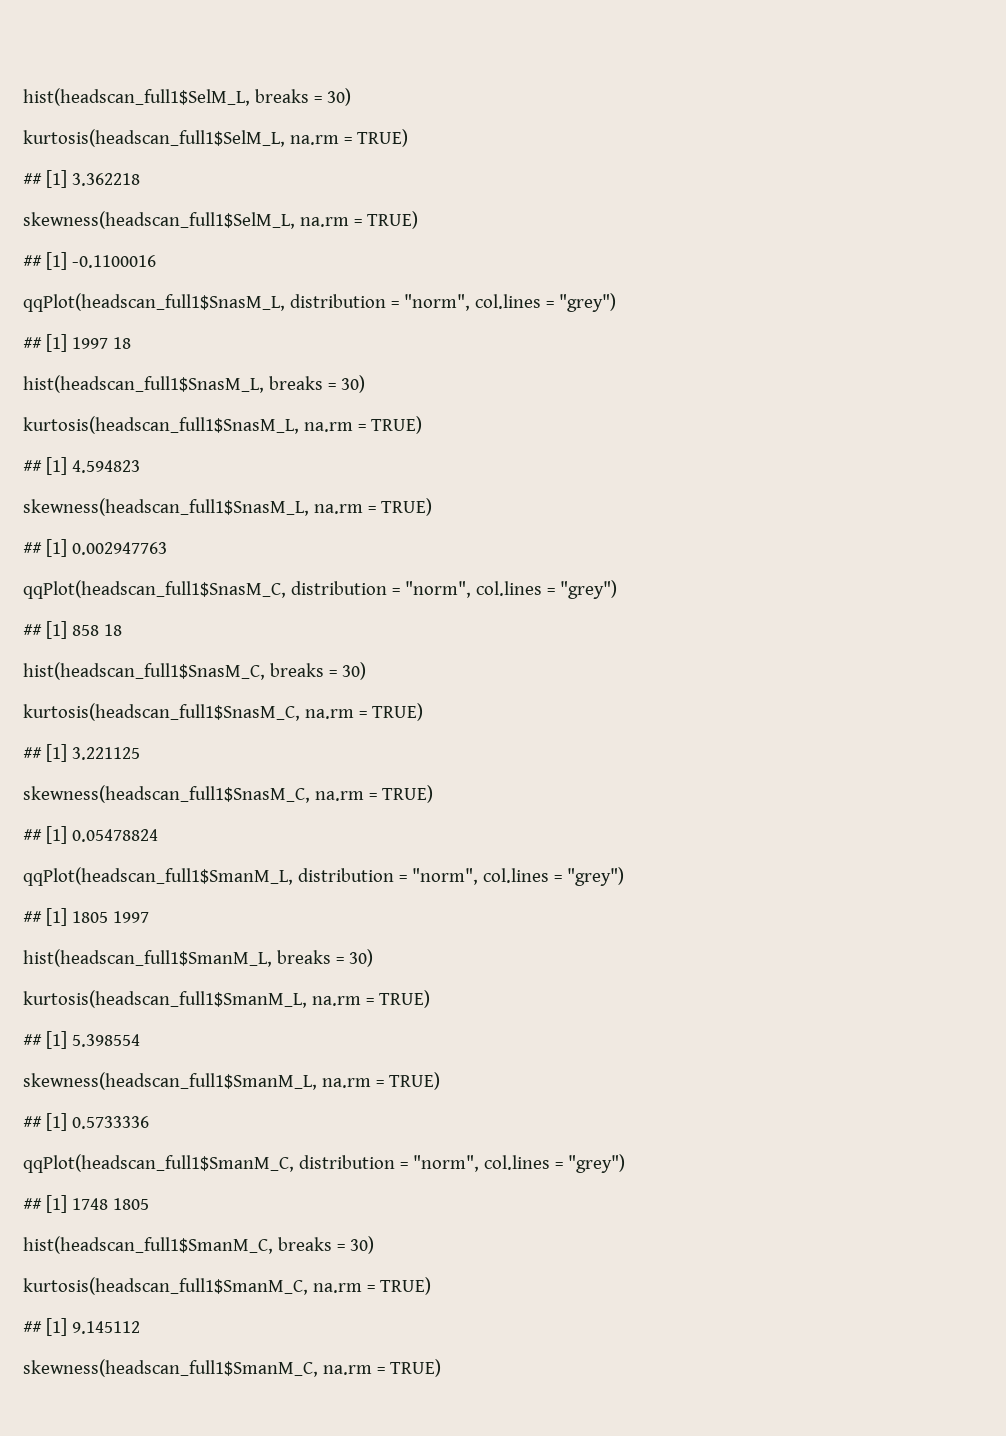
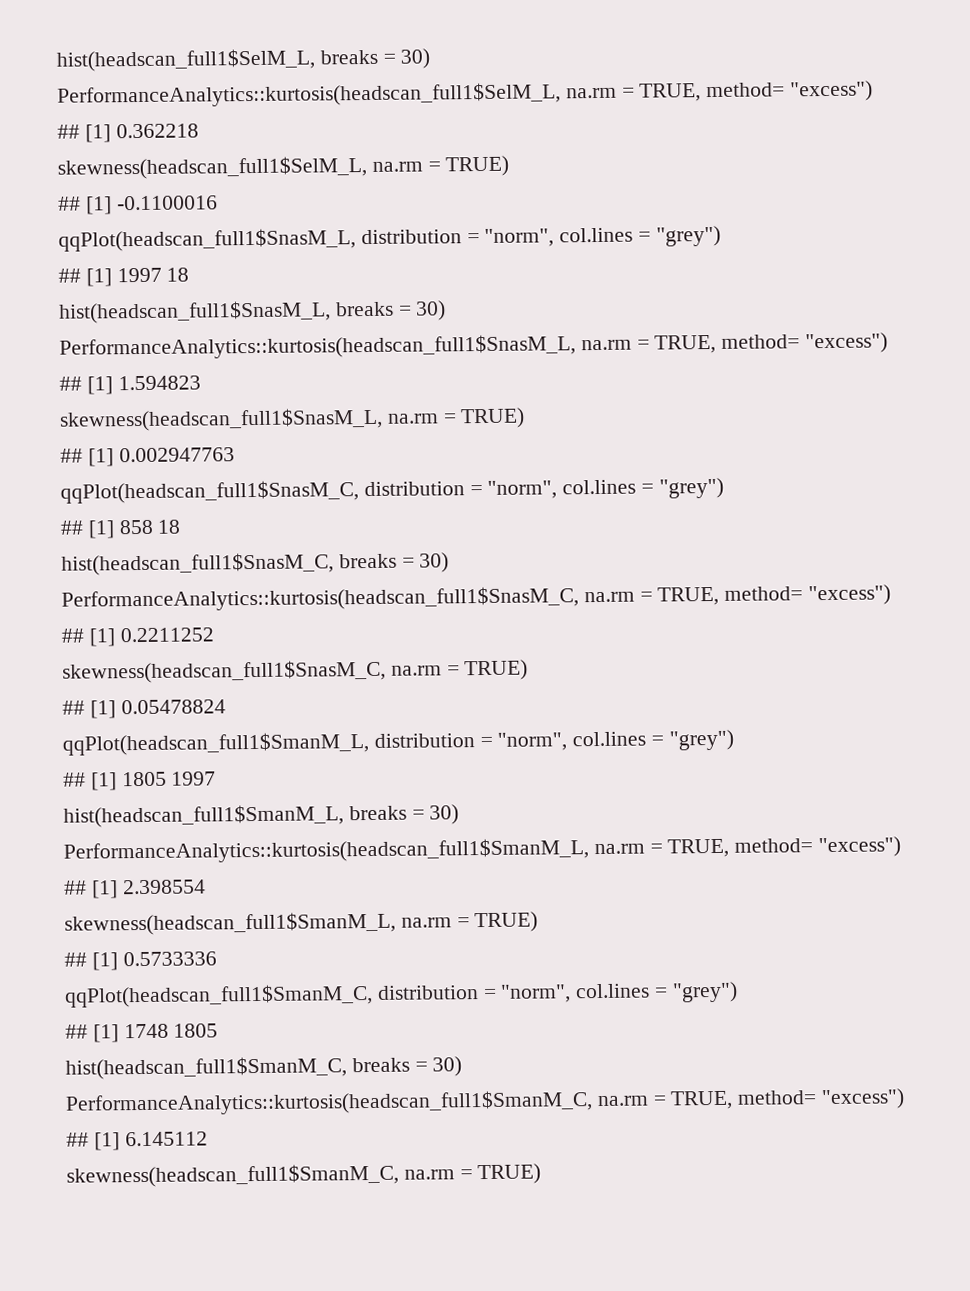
[23,129,408,147] [23,170,140,188] kurtosis(headscan_full1$SelM_L, na.rm = TRUE) // ## [1] 3.362218 -> [57,80,874,108] [57,123,199,143] PerformanceAnalytics::kurtosis(headscan_full1$SelM_L, na.rm = TRUE, method= "excess") // ## [1] 0.362218
[23,416,422,434] [23,457,140,475] kurtosis(headscan_full1$SnasM_L, na.rm = TRUE) // ## [1] 4.594823 -> [59,332,889,360] [59,375,201,395] PerformanceAnalytics::kurtosis(headscan_full1$SnasM_L, na.rm = TRUE, method= "excess") // ## [1] 1.594823
[23,703,423,721] [23,744,140,762] kurtosis(headscan_full1$SnasM_C, na.rm = TRUE) // ## [1] 3.221125 -> [61,584,892,612] [61,627,214,647] PerformanceAnalytics::kurtosis(headscan_full1$SnasM_C, na.rm = TRUE, method= "excess") // ## [1] 0.2211252
[23,990,430,1008] [23,1031,140,1049] kurtosis(headscan_full1$SmanM_L, na.rm = TRUE) // ## [1] 5.398554 -> [63,836,902,864] [64,879,206,899] PerformanceAnalytics::kurtosis(headscan_full1$SmanM_L, na.rm = TRUE, method= "excess") // ## [1] 2.398554
[23,1277,431,1295] [23,1318,140,1336] kurtosis(headscan_full1$SmanM_C, na.rm = TRUE) // ## [1] 9.145112 -> [65,1088,906,1116] [66,1131,208,1151] PerformanceAnalytics::kurtosis(headscan_full1$SmanM_C, na.rm = TRUE, method= "excess") // ## [1] 6.145112

